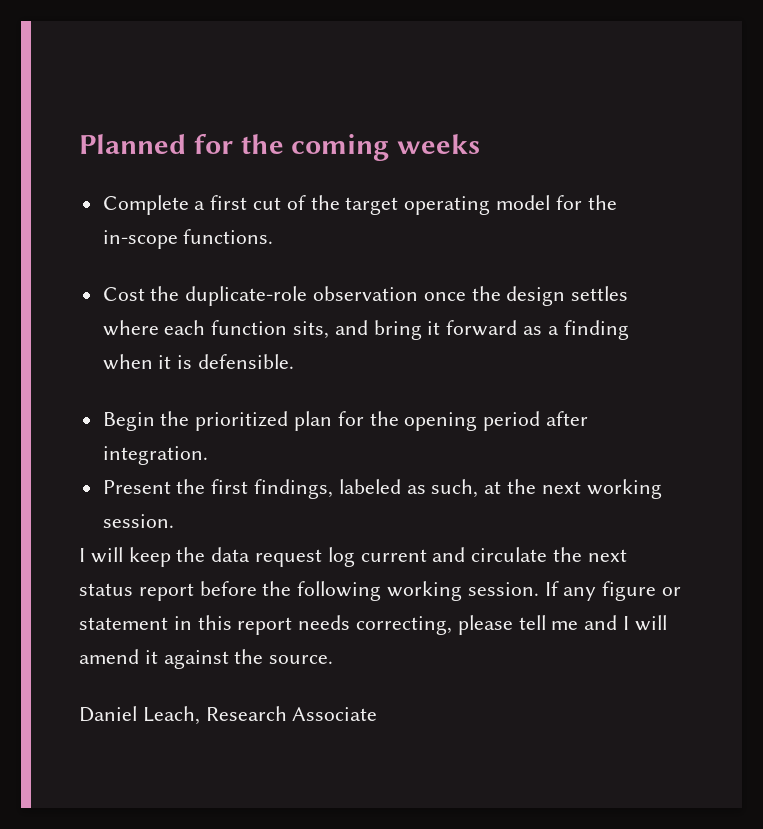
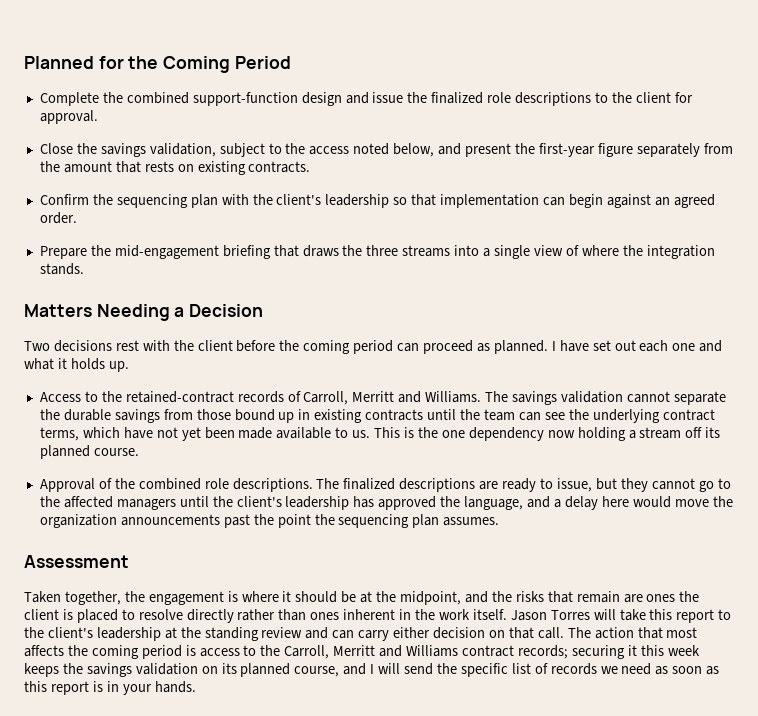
[291,134,481,161] coming weeks -> [163,56,291,73] Coming Period
[194,195,617,215] [102,229,274,249] [102,286,629,306] [102,320,629,340] [102,354,295,370] [102,411,589,431] [102,446,208,465] [102,479,662,499] [102,514,174,528] [79,547,627,567] [79,581,682,601] [79,615,667,635] [79,649,334,669] [79,706,378,725] a first cut of the target operating model for the in-scope functions. // Cost the duplicate-role observation once the design settles where each function sits, and bring it forward as a finding when it is defensible. // Begin the prioritized plan for the opening period after integration. // Present the first findings, labeled as such, at the next working session. // I will keep the data request log current and circulate the next status report before the following working session. If any figure or statement in this report needs correcting, please tell me and I will amend it against the source. // Daniel Leach, Research Associate -> [102,92,693,106] [39,110,98,124] [39,143,733,157] [39,161,311,175] [39,194,715,208] [39,212,77,224] [39,245,715,259] [39,263,84,275] [24,304,264,321] [24,340,723,354] [24,358,129,372] [39,391,726,405] [39,409,715,423] [39,427,721,441] [39,445,139,459] [39,478,731,492] [39,496,733,510] [39,514,500,528] [24,555,129,568] [24,591,700,605] [24,609,732,623] [24,627,698,641] [24,645,700,659] [24,663,720,677] [24,681,196,695] the combined support-function design and issue the finalized role descriptions to the client for approval. // Close the savings validation, subject to the access noted below, and present the first-year figure separately from the amount that rests on existing contracts. // Confirm the sequencing plan with the client's leadership so that implementation can begin against an agreed order. // Prepare the mid-engagement briefing that draws the three streams into a single view of where the integration stands. // Matters Needing a Decision // Two decisions rest with the client before the coming period can proceed as planned. I have set out each one and what it holds up. // Access to the retained-contract records of Carroll, Merritt and Williams. The savings validation cannot separate the durable savings from those bound up in existing contracts until the team can see the underlying contract terms, which have not yet been made available to us. This is the one dependency now holding a stream off its planned course. // Approval of the combined role descriptions. The finalized descriptions are ready to issue, but they cannot go to the affected managers until the client's leadership has approved the language, and a delay here would move the organization announcements past the point the sequencing plan assumes. // Assessment // Taken together, the engagement is where it should be at the midpoint, and the risks that remain are ones the client is placed to resolve directly rather than ones inherent in the work itself. Jason Torres will take this report to the client's leadership at the standing review and can carry either decision on that call. The action that most affects the coming period is access to the Carroll, Merritt and Williams contract records; securing it this week keeps the savings validation on its planned course, and I will send the specific list of records we need as soon as this report is in your hands.

